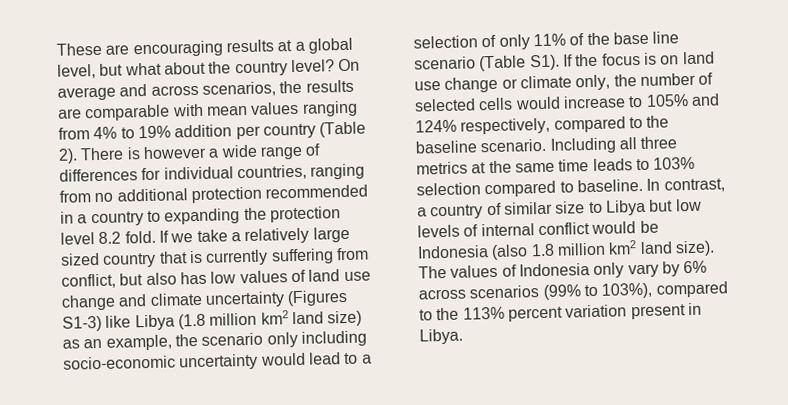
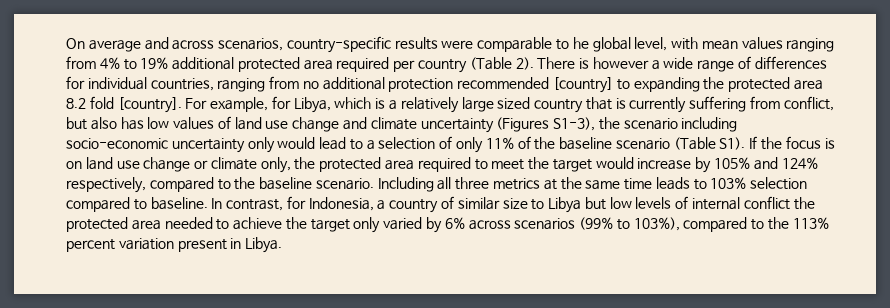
[56,37,353,58] [57,59,335,79] These are encouraging results at a global level, but what about the country level? -> (66, 43) none
[279,79,354,94] [58,104,171,122] the results are comparable -> [286,36,668,53] country-specific results were comparable to he global level,
[174,124,233,138] addition -> [172,57,390,72] additional protected area required
[60,206,341,227] [60,229,228,245] in a country to expanding the protection level 8.2 fold. If we take -> [553,77,823,93] [66,96,386,113] [country] to expanding the protected area 8.2 fold [country]. For example, for Libya, which is
[62,310,363,332] [62,334,172,351] S1-3) like Libya (1.8 million km2 land size) as an example, -> [553,117,596,131] S1-3),
[266,331,298,348] only -> (678, 124) none
(259, 362) none -> [247,137,275,153] only
[612,31,680,45] base line -> [559,137,613,150] baseline
[639,72,714,87] [414,97,514,112] number of selected cells -> [319,157,592,172] protected area required to meet the target
[628,95,644,108] to -> [695,157,712,173] by
(725, 185) none -> [286,196,374,211] for Indonesia,
[591,220,659,235] [417,240,715,261] [418,262,659,279] would be Indonesia (also 1.8 million km2 land size). The values of Indonesia only vary -> [793,197,815,210] [66,217,423,233] the protected area needed to achieve the target only varied

